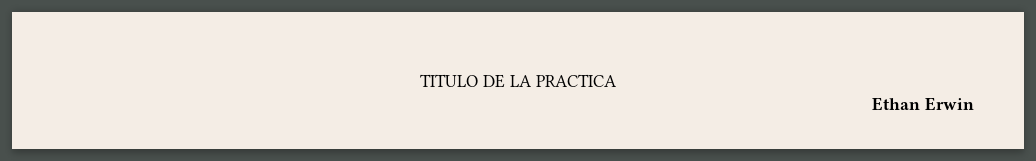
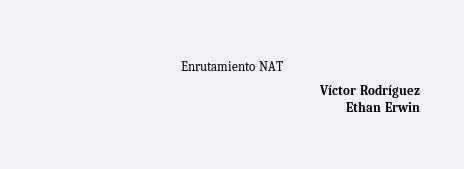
[420,74,617,88] TITULO DE LA PRACTICA -> [181,61,283,71] [319,84,420,98] Enrutamiento NAT // Víctor Rodríguez

